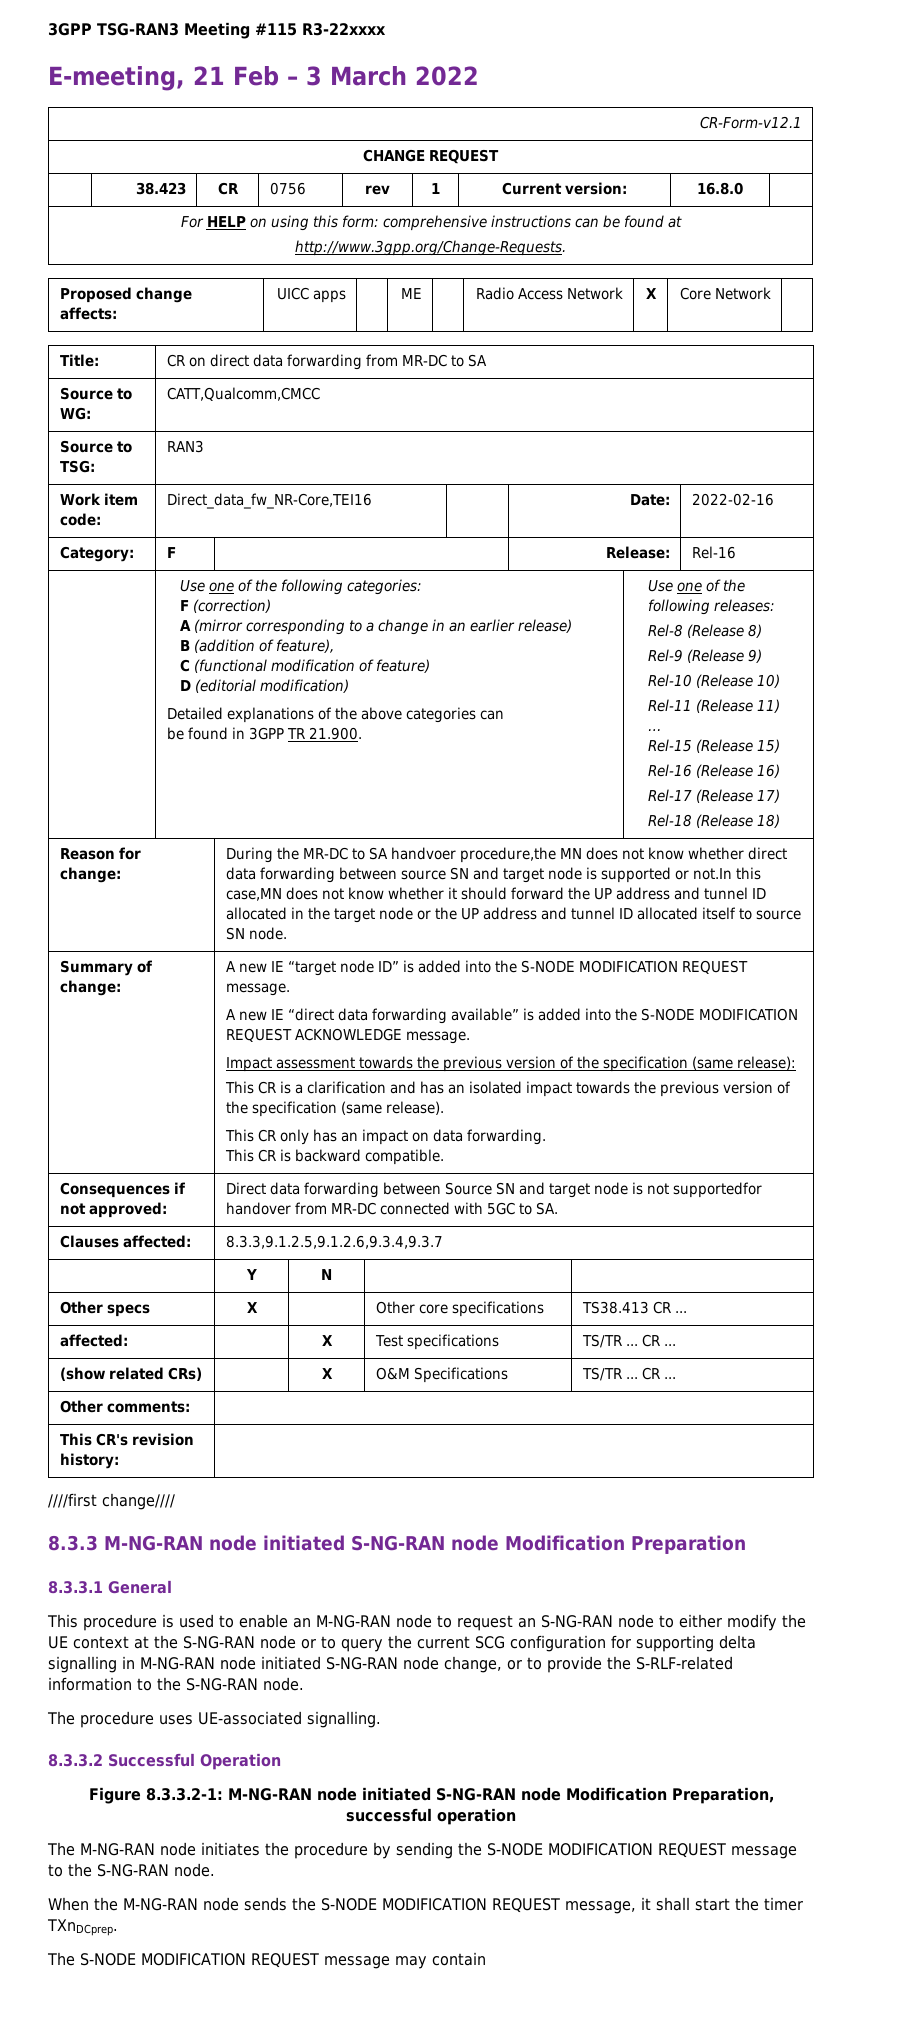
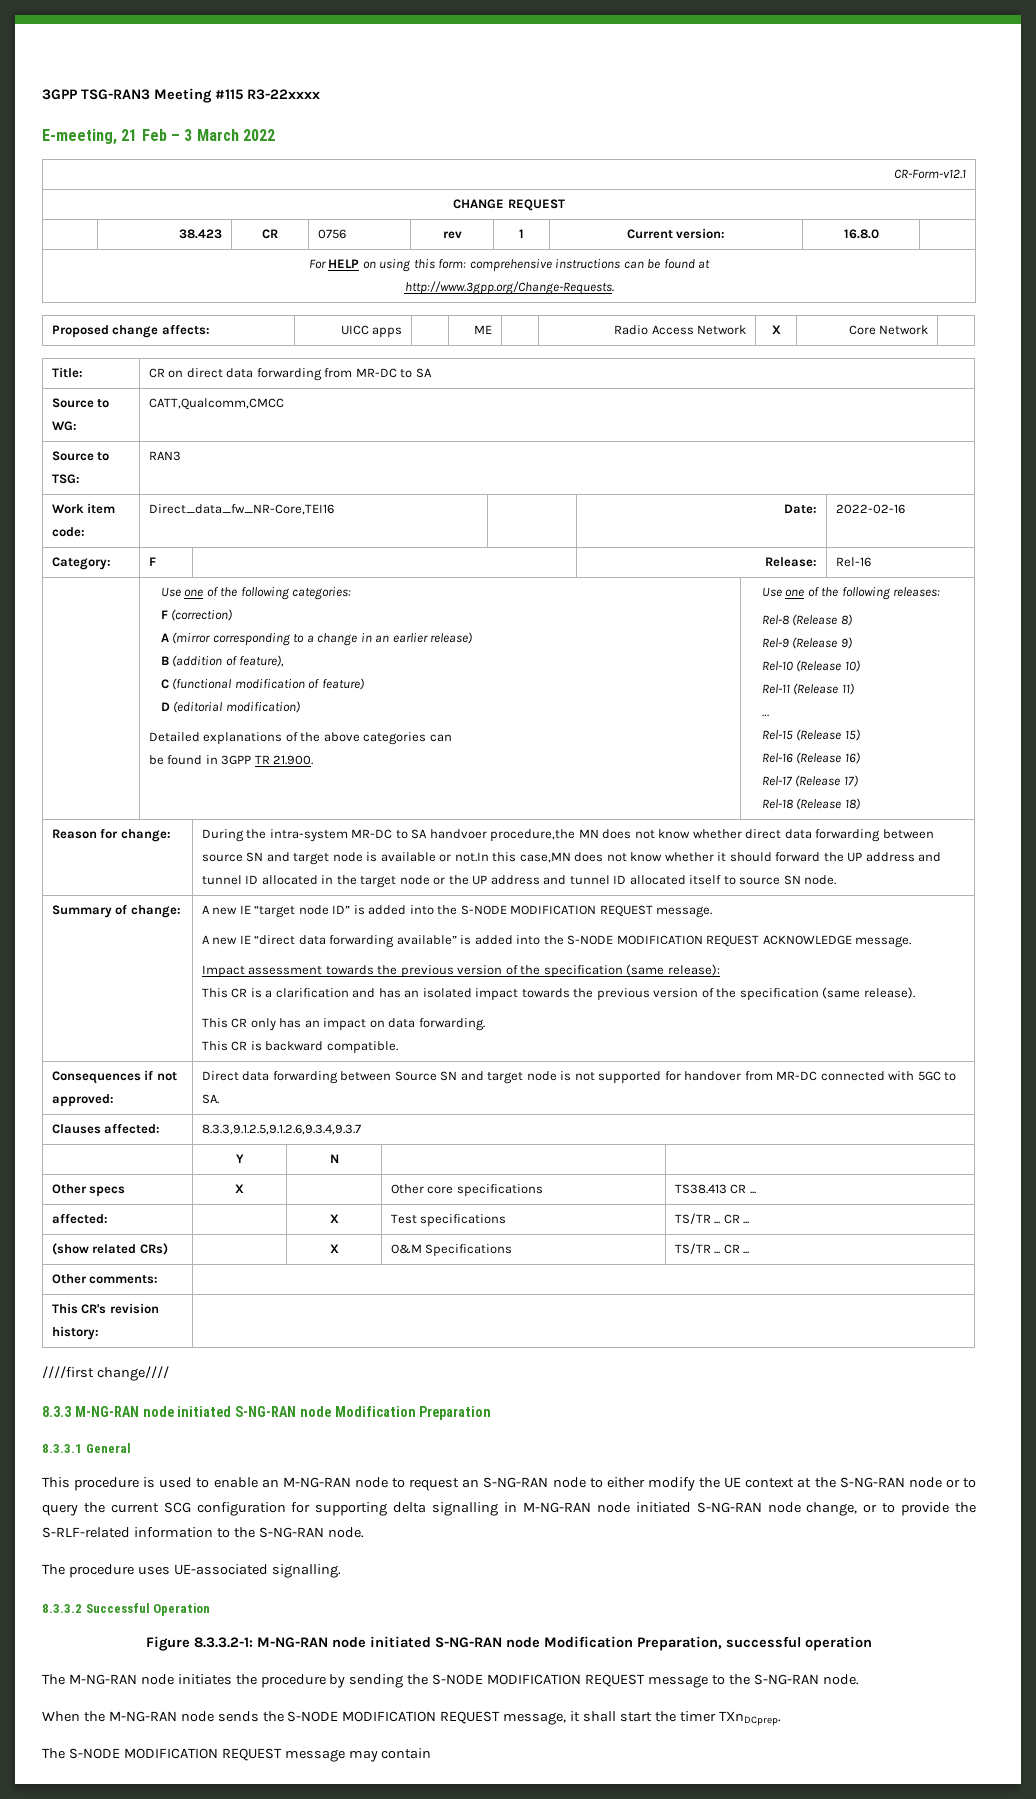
(299, 853) none -> [269,829,348,842] intra-system
[600,867,671,883] supported -> [380,852,436,862] available
[672,1182,762,1198] supportedfor -> [598,1071,681,1084] supported for

